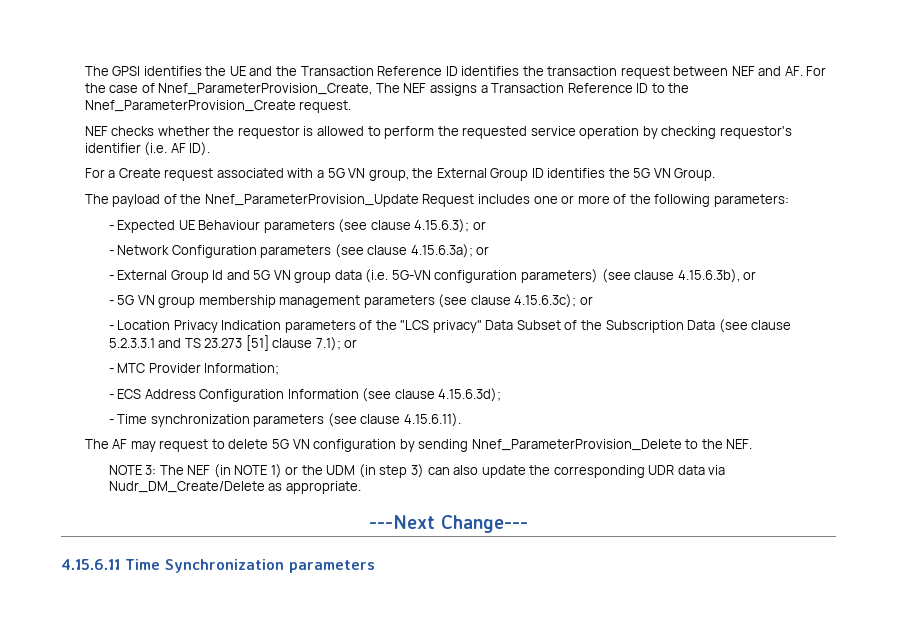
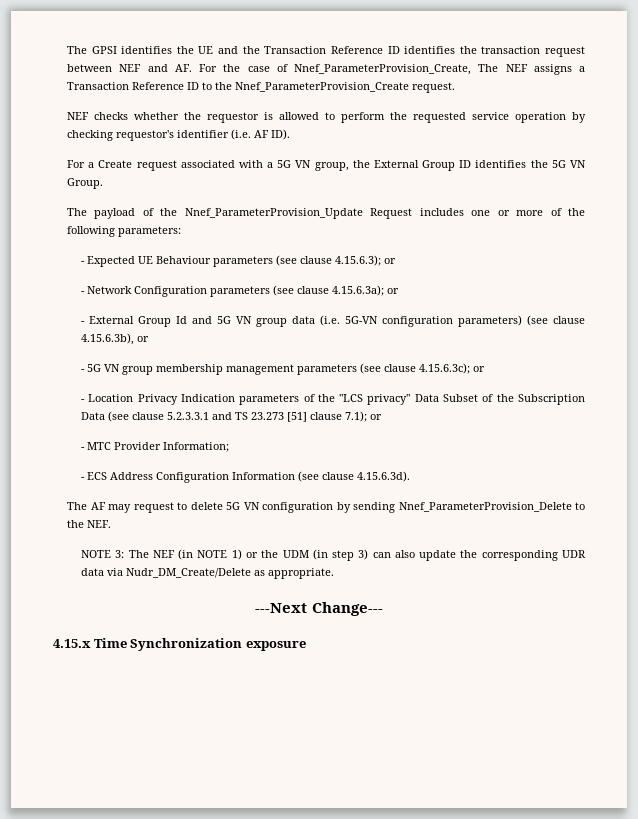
[438,388,502,402] [108,413,461,427] 4.15.6.3d); // - Time synchronization parameters (see clause 4.15.6.11). -> [357,471,411,482] 4.15.6.3d).
[61,559,120,570] 4.15.6.11 -> [53,639,91,648] 4.15.x
[289,560,375,573] parameters -> [245,641,306,651] exposure

